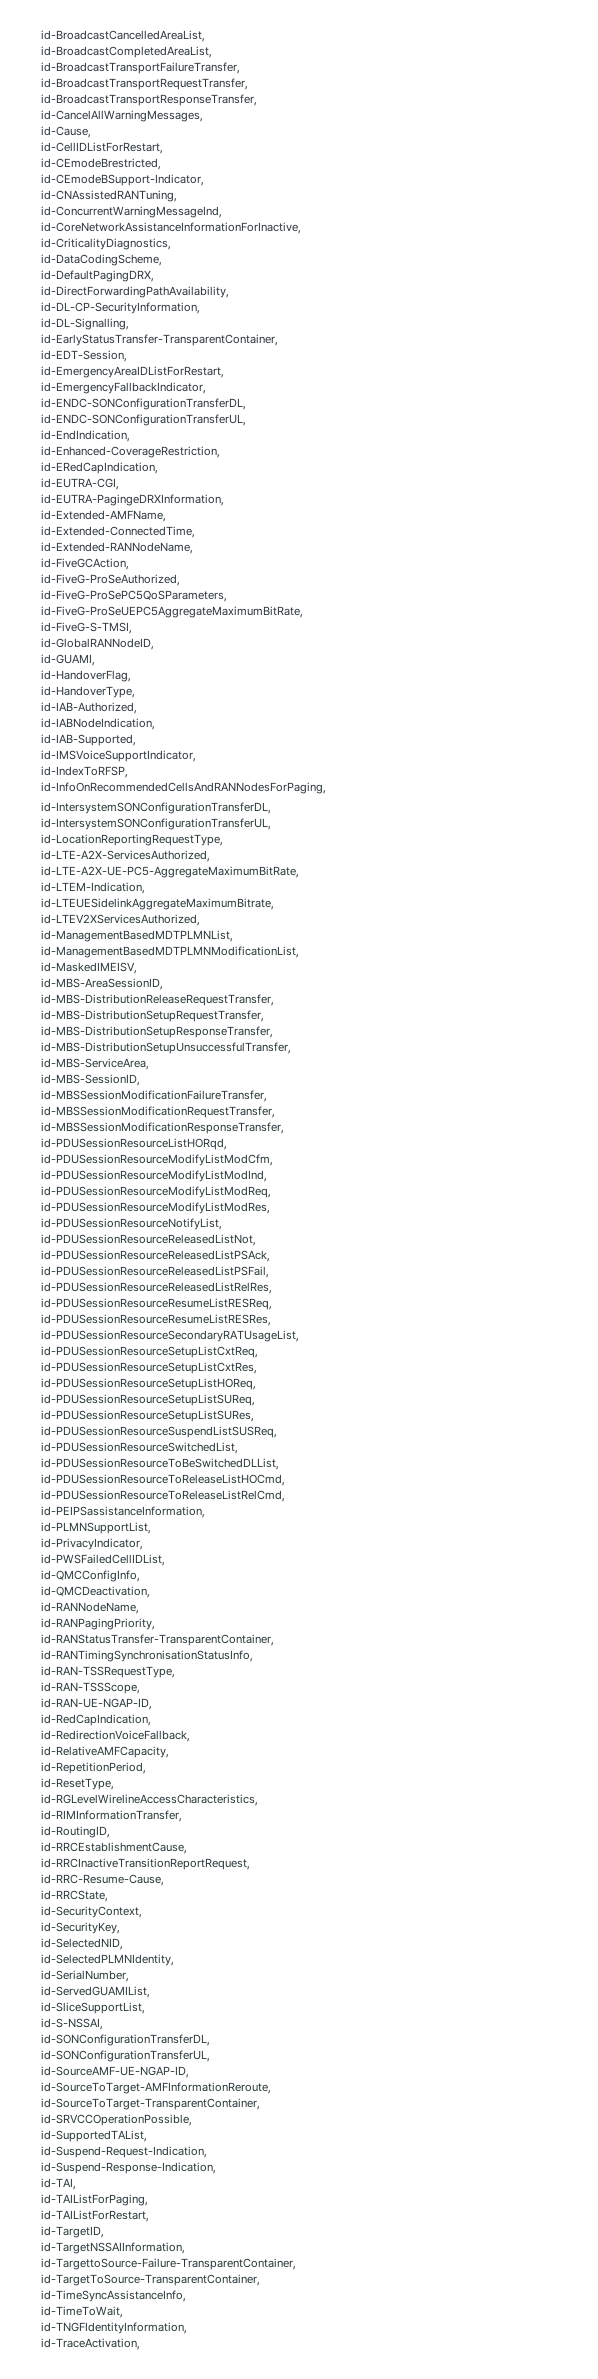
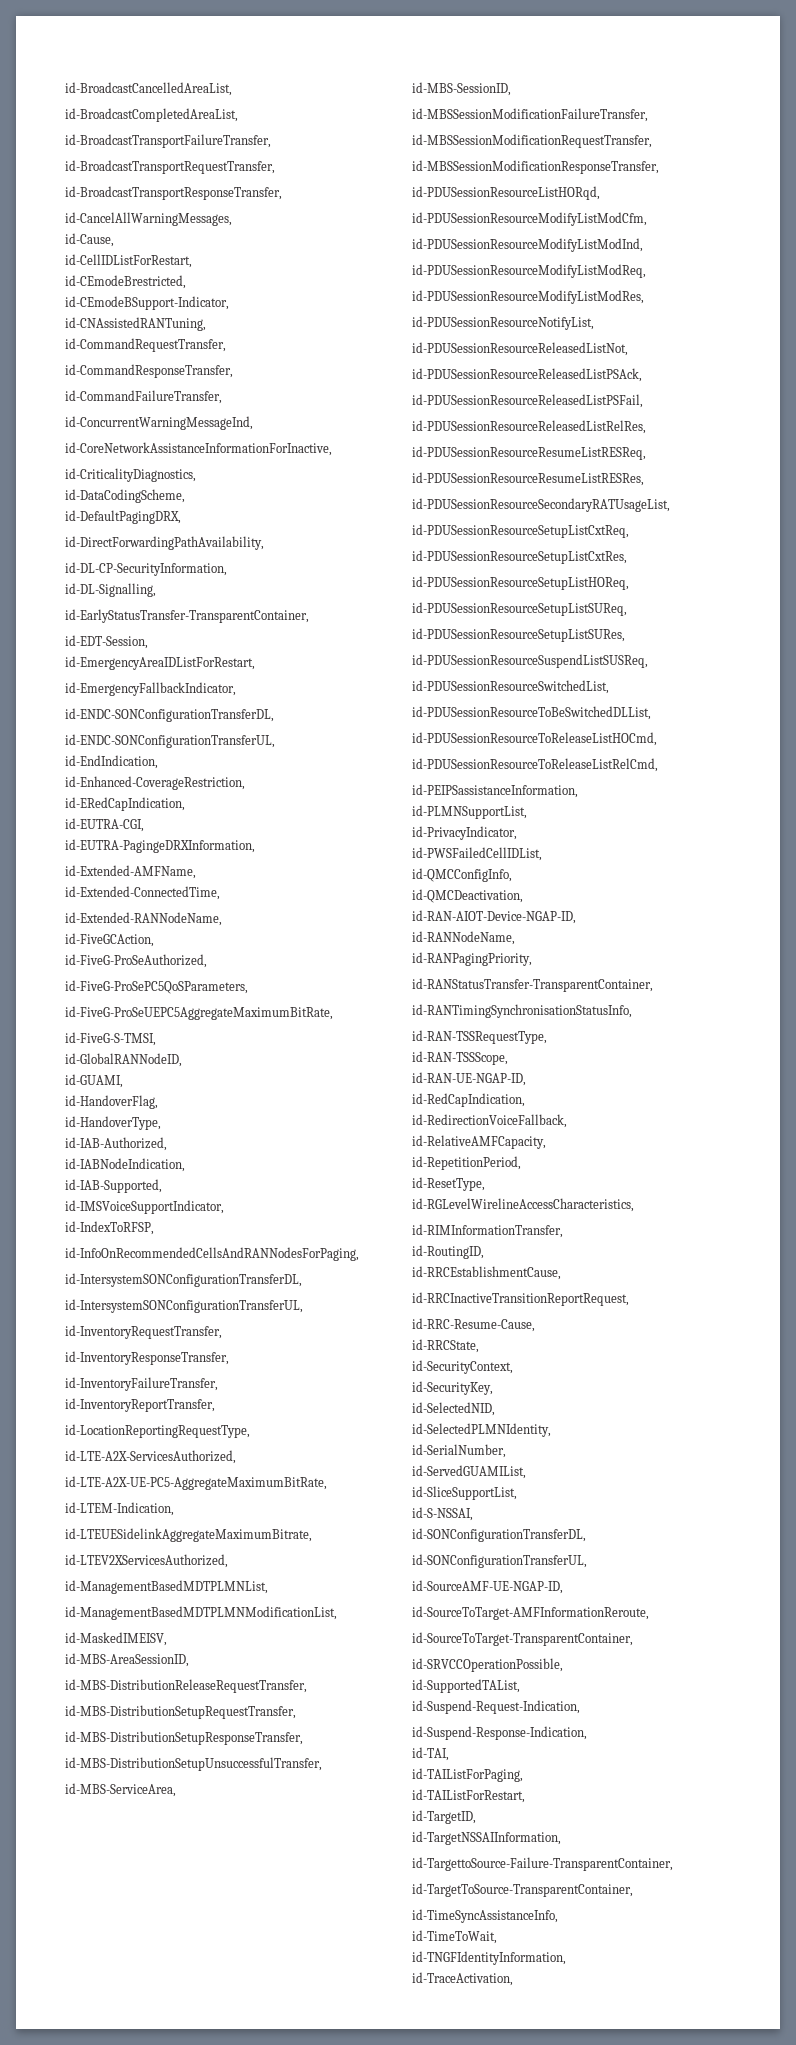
(177, 196) none -> [65,338,226,352] [65,364,233,378] [65,390,222,404] // id-CommandRequestTransfer, // id-CommandResponseTransfer, // id-CommandFailureTransfer,
(271, 824) none -> [65,1325,222,1339] [65,1351,229,1365] [65,1377,218,1391] [65,1398,215,1412] // id-InventoryRequestTransfer, // id-InventoryResponseTransfer, // id-InventoryFailureTransfer, // id-InventoryReportTransfer,
(150, 1592) none -> [412,910,576,924] // id-RAN-AIOT-Device-NGAP-ID,

